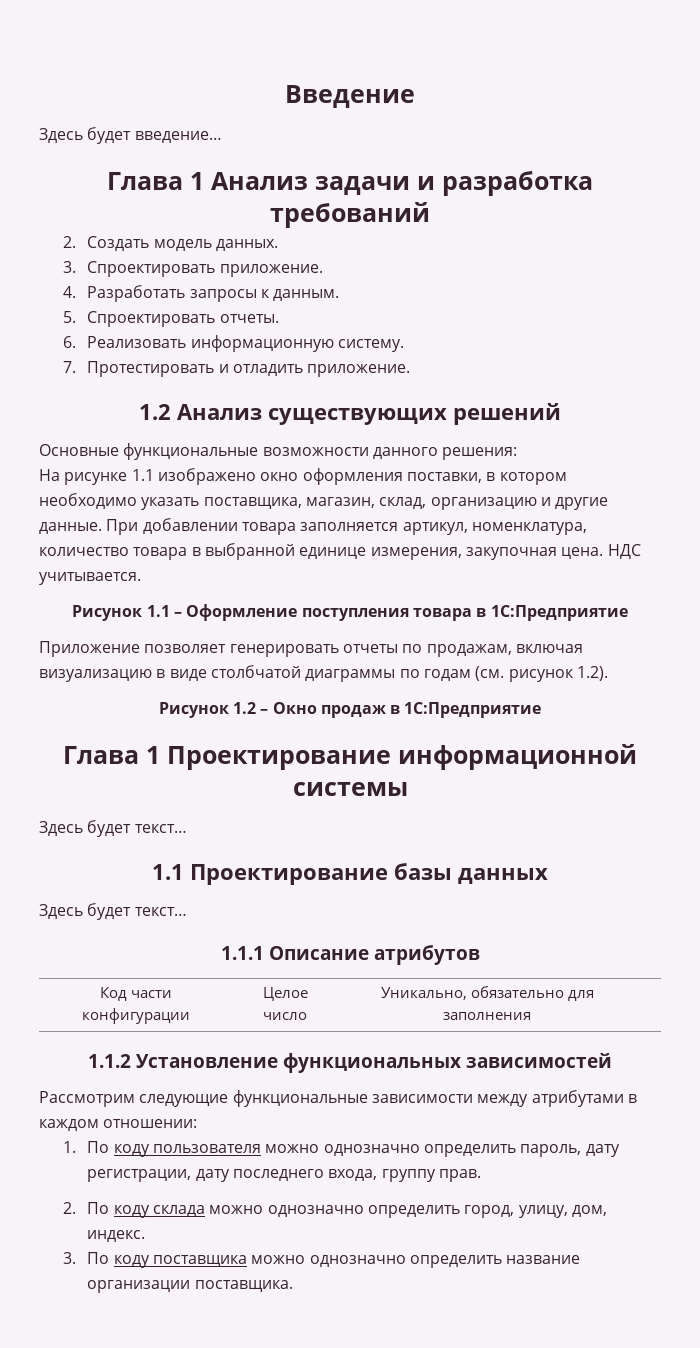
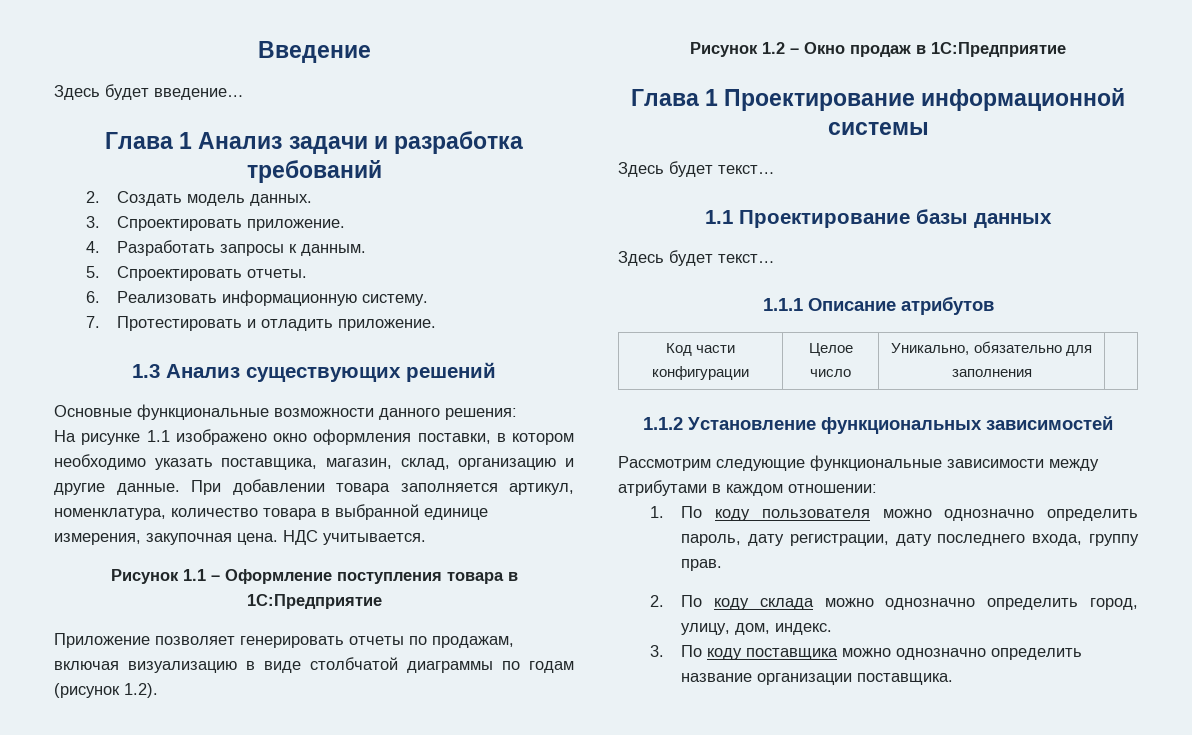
[139,404,171,420] 1.2 -> [132,364,160,378] 1.3
[475,666,574,682] (см. рисунок -> [54,683,120,698] (рисунок

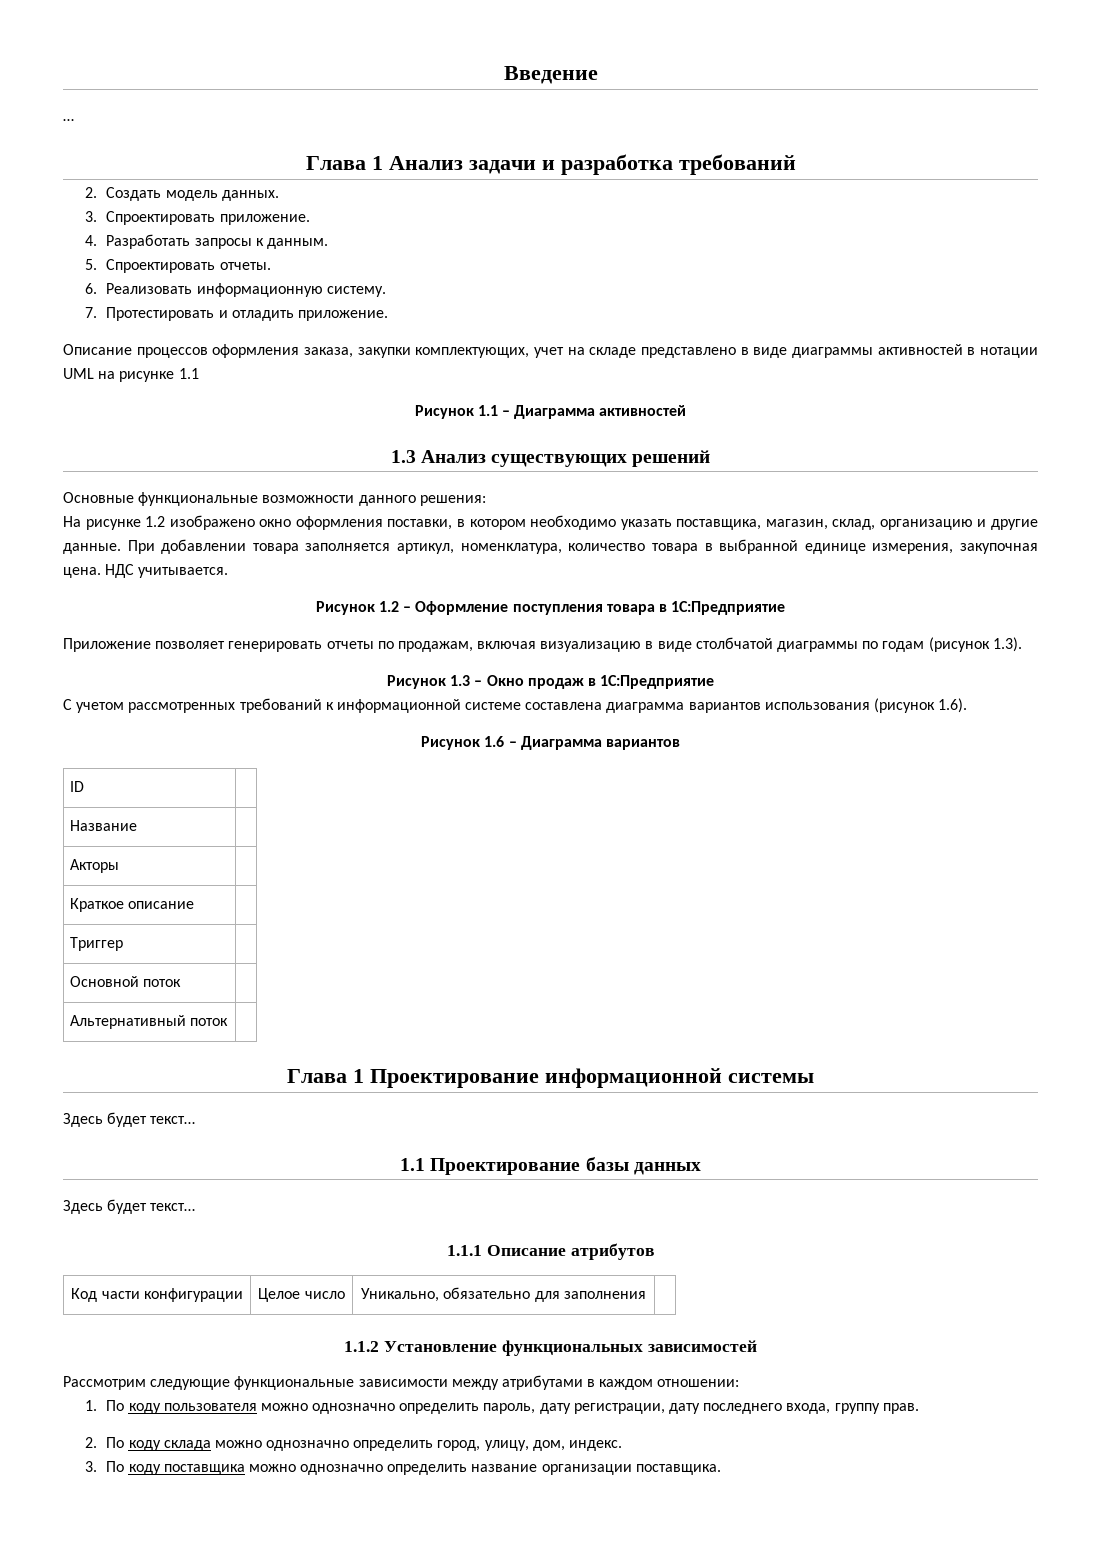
[54,84,244,100] Здесь будет введение… -> [63,119,74,121] …
(437, 325) none -> [63,344,1038,358] [63,368,199,382] [414,405,687,419] // Описание процессов оформления заказа, закупки комплектующих, учет на складе представлено в виде диаграммы активностей в нотации UML на рисунке 1.1 // Рисунок 1.1 – Диаграмма активностей
[146,430,170,442] 1.1 -> [145,516,166,527] 1.2
[182,569,206,581] 1.1 -> [379,601,400,612] 1.2
[124,683,158,698] [690,42,785,57] 1.2). // Рисунок 1.2 -> [992,637,1022,652] [386,675,471,689] 1.3). // Рисунок 1.3
(1066, 49) none -> [63,698,968,713] [421,736,680,750] [69,781,84,792] [69,820,137,831] [69,859,119,873] [69,898,194,912] [69,937,123,951] [69,976,181,987] [69,1015,228,1029] // С учетом рассмотренных требований к информационной системе составлена диаграмма вариантов использования (рисунок 1.6). // Рисунок 1.6 – Диаграмма вариантов // ID | // Название | // Акторы | // Краткое описание | // Триггер | // Основной поток | // Альтернативный поток |

